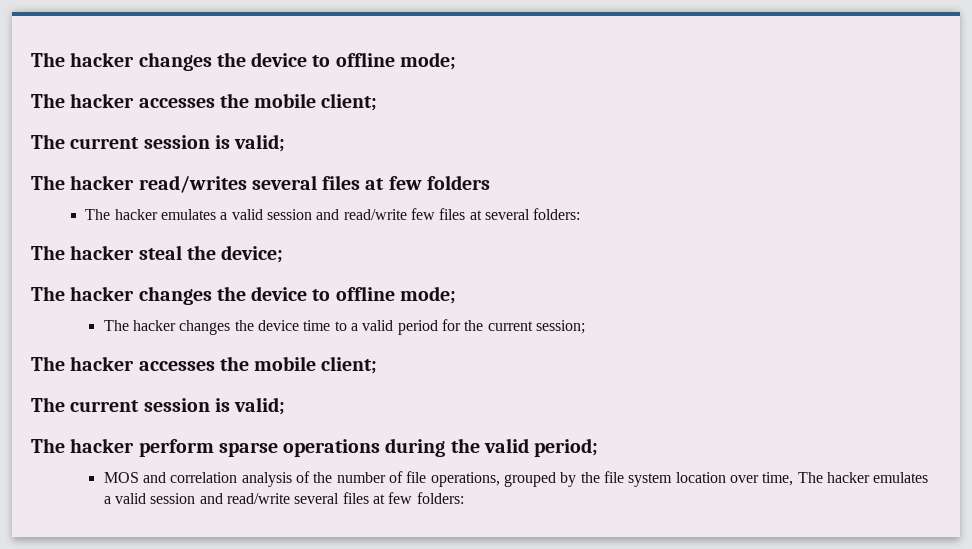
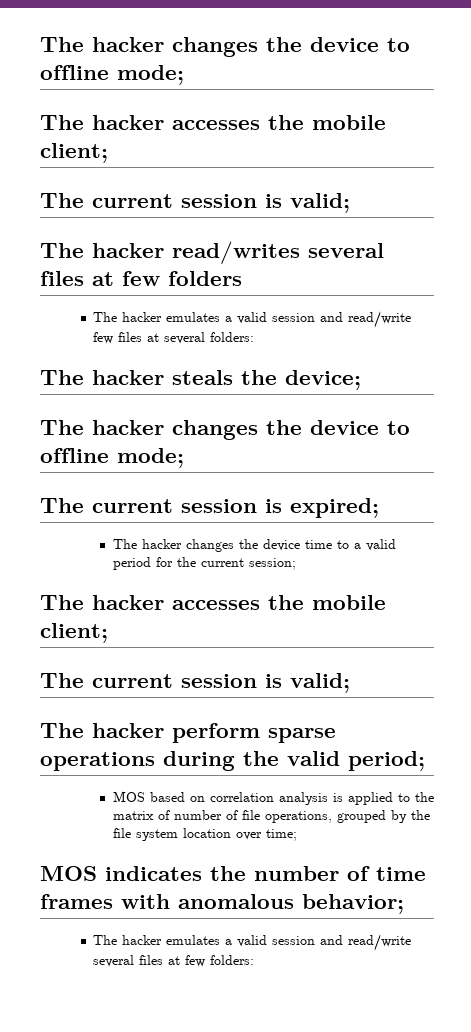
[138,245,182,260] steal -> [172,370,233,385] steals
(456, 295) none -> [40,498,379,518] // The current session is expired;
[143,471,333,487] and correlation analysis of the -> [149,792,434,805] [112,810,170,820] based on correlation analysis is applied to the matrix of
[762,472,794,486] time, -> [265,829,297,841] [40,866,426,881] [40,894,404,914] time; // MOS indicates the number of time frames with anomalous behavior; //

